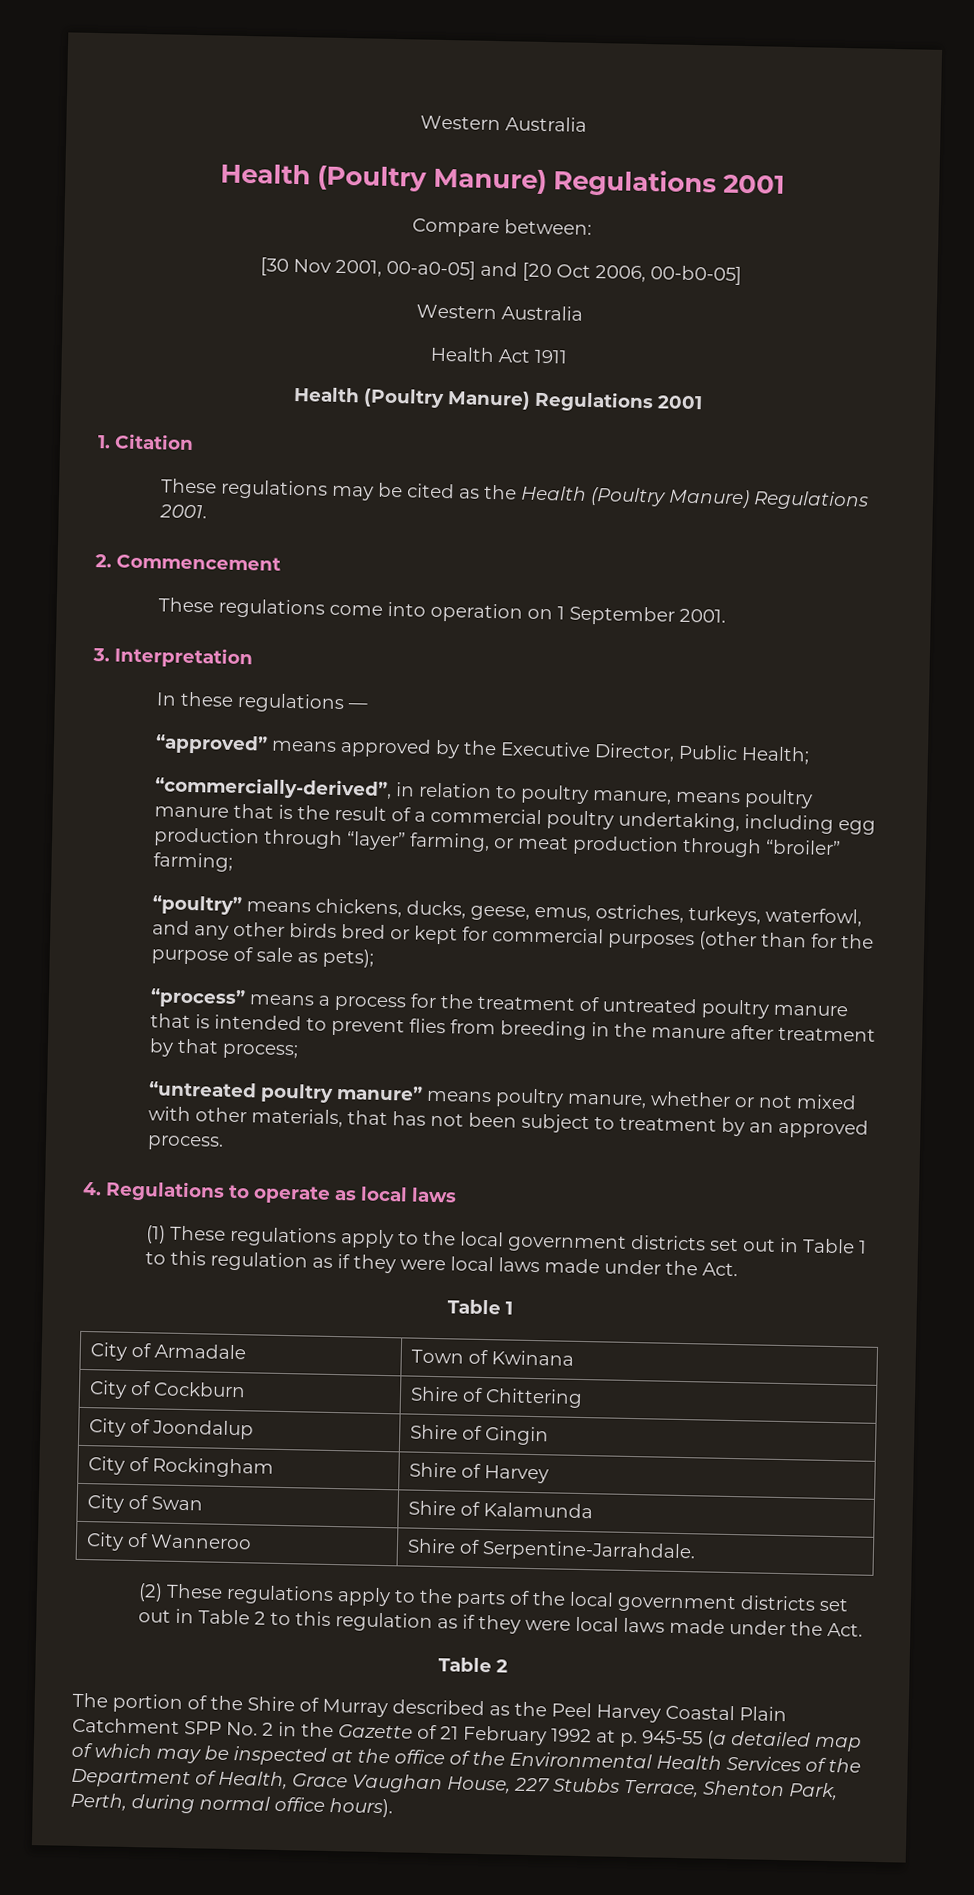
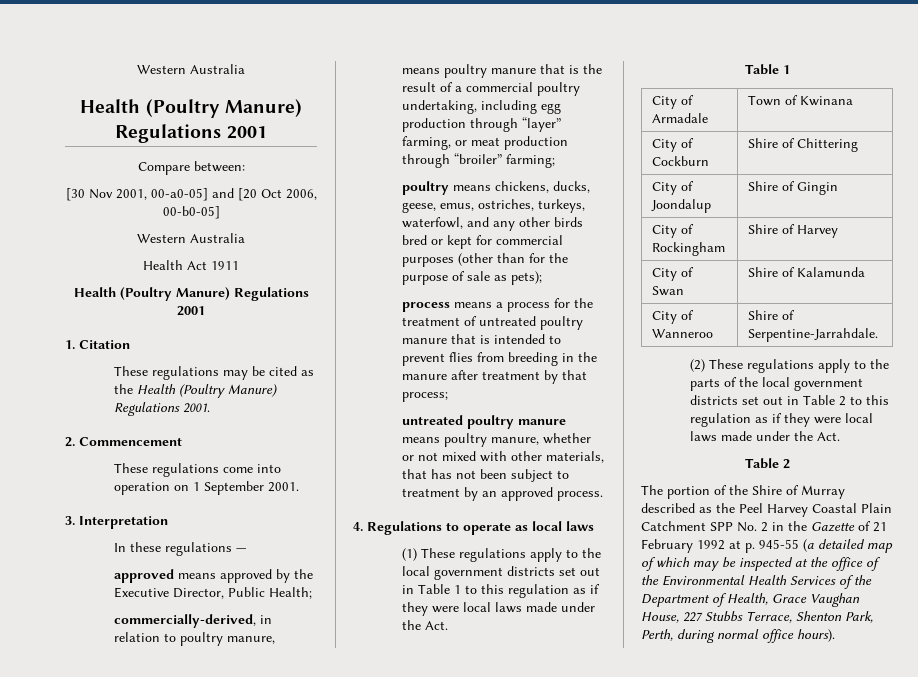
[154,734,268,755] “approved” -> [114,569,175,583] approved
[153,776,392,801] “commercially-derived”, -> [114,614,257,628] commercially-derived,
[151,895,242,916] “poultry” -> [402,181,450,195] poultry
[149,988,246,1009] “process” -> [402,302,451,312] process
[147,1081,423,1103] “untreated poultry manure” -> [402,415,567,429] untreated poultry manure

